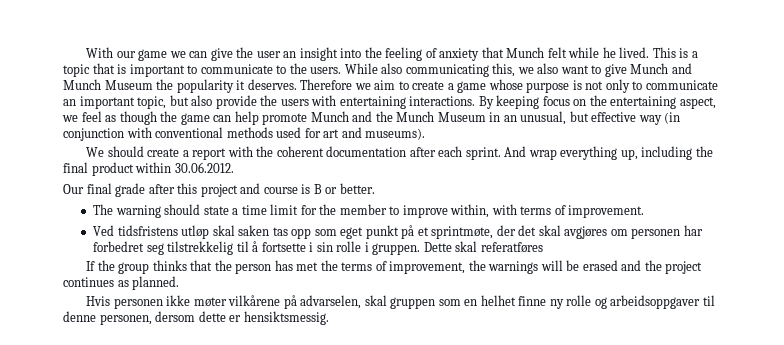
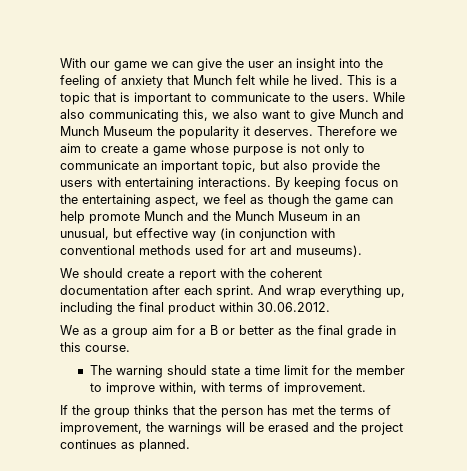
[63,183,375,197] Our final grade after this project and course is B or better. -> [60,325,396,338] [60,342,130,352] We as a group aim for a B or better as the final grade in this course.
[93,225,703,239] [93,241,543,255] // Ved tidsfristens utløp skal saken tas opp som eget punkt på et sprintmøte, der det skal avgjøres om personen har forbedret seg tilstrekkelig til å fortsette i sin rolle i gruppen. Dette skal referatføres -> (366, 388) none
[86,295,715,309] [63,311,329,325] // Hvis personen ikke møter vilkårene på advarselen, skal gruppen som en helhet finne ny rolle og arbeidsoppgaver til denne personen, dersom dette er hensiktsmessig. -> (190, 445) none

